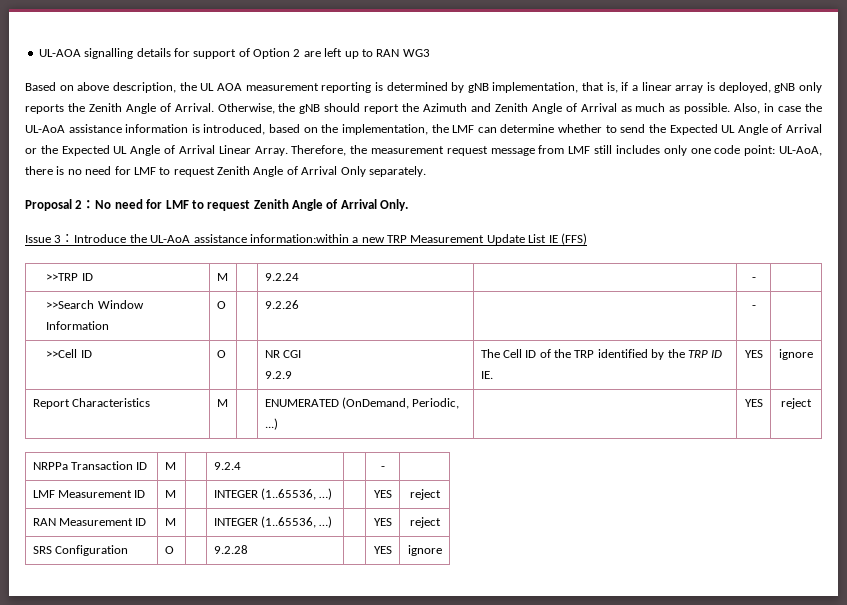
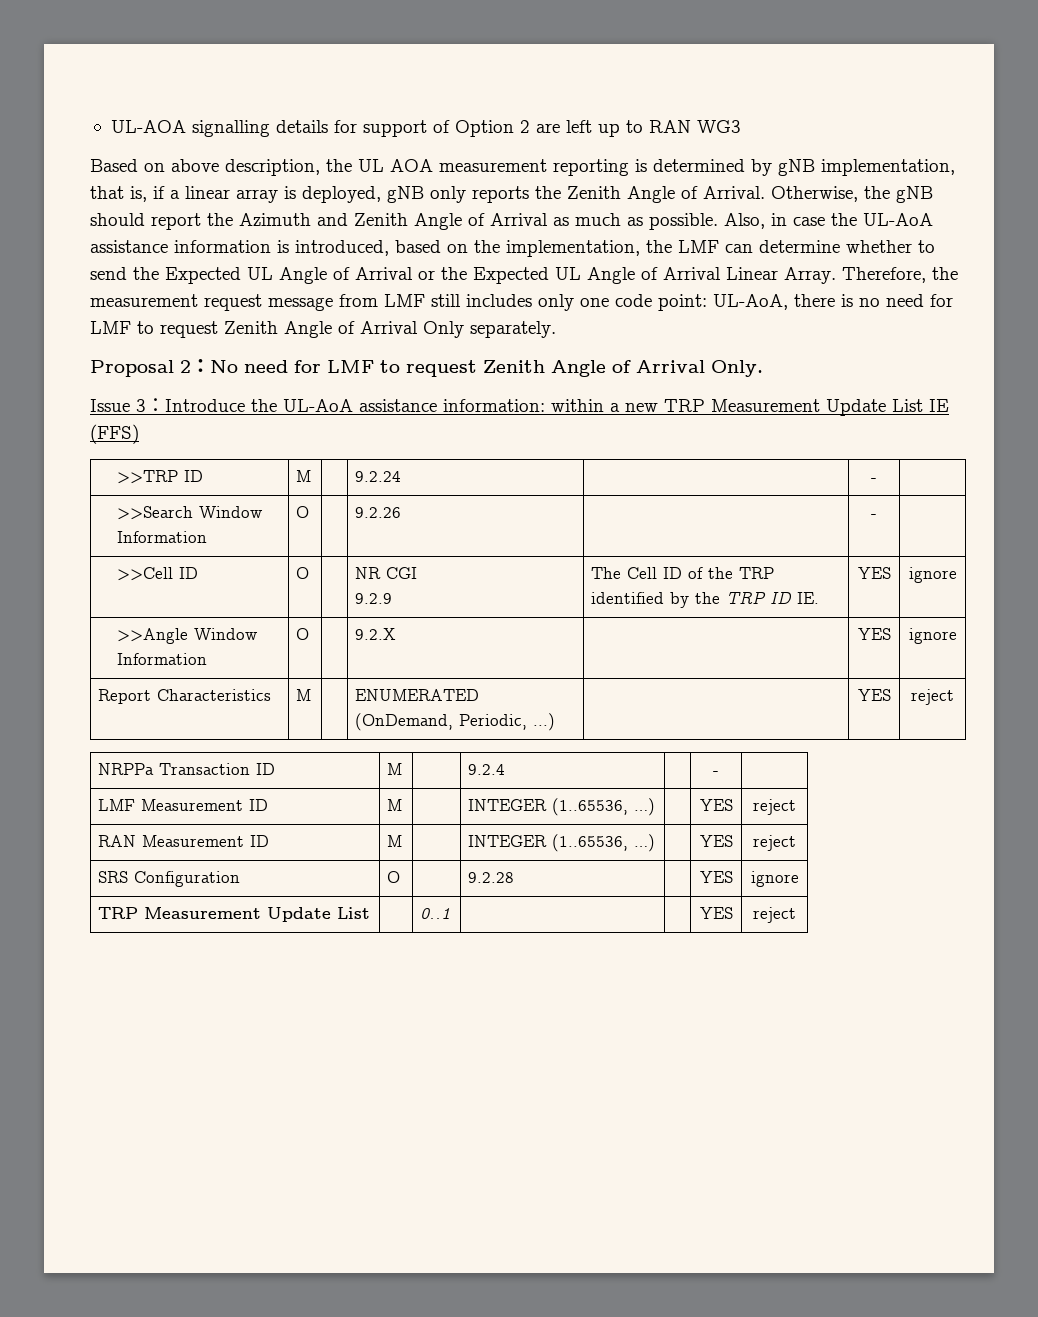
[249,234,349,243] information:within -> [443,399,604,412] information: within
(813, 354) none -> [116,628,258,644] [116,653,207,665] [296,628,310,640] [355,628,397,640] [857,628,891,640] [908,628,957,644] // >>Angle Window Information | O | | 9.2.X | | YES | ignore
(442, 550) none -> [98,907,371,922] [420,908,451,919] [699,907,733,919] [753,907,796,923] // TRP Measurement Update List | | 0..1 | | | YES | reject

